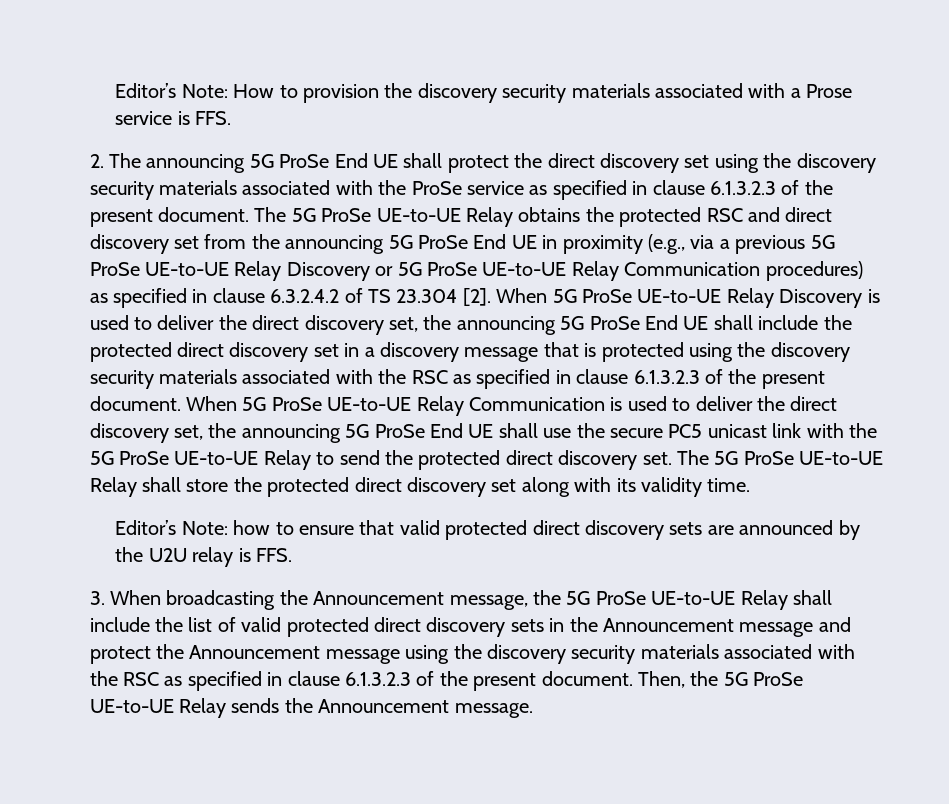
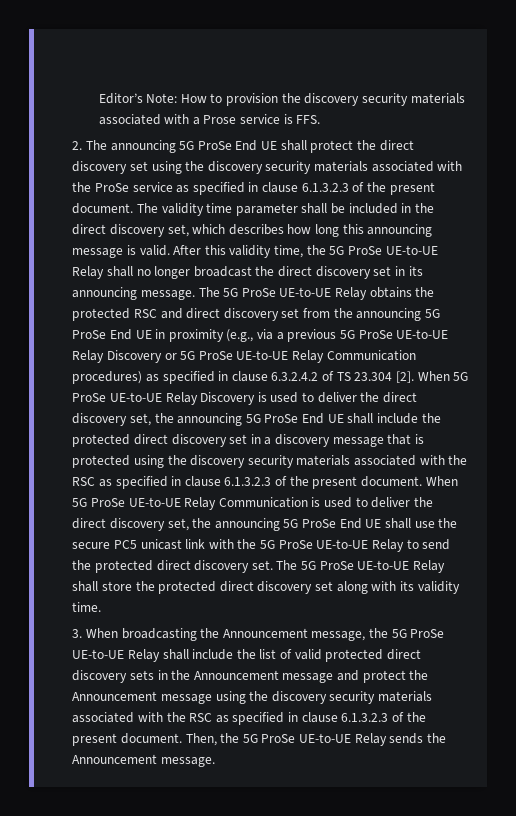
(287, 214) none -> [161,203,435,216] [72,224,433,237] [72,245,438,258] [72,266,423,279] [72,287,220,300] validity time parameter shall be included in the direct discovery set, which describes how long this announcing message is valid. After this validity time, the 5G ProSe UE-to-UE Relay shall no longer broadcast the direct discovery set in its announcing message. The
[115,520,860,540] [115,547,292,567] // Editor’s Note: how to ensure that valid protected direct discovery sets are announced by the U2U relay is FFS. -> (102, 607) none

